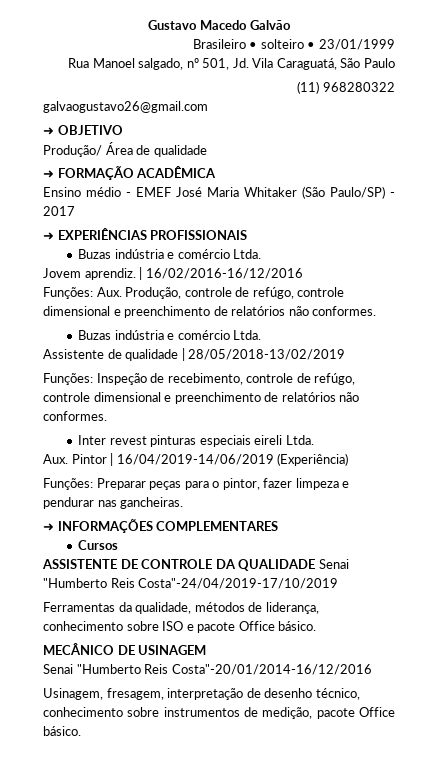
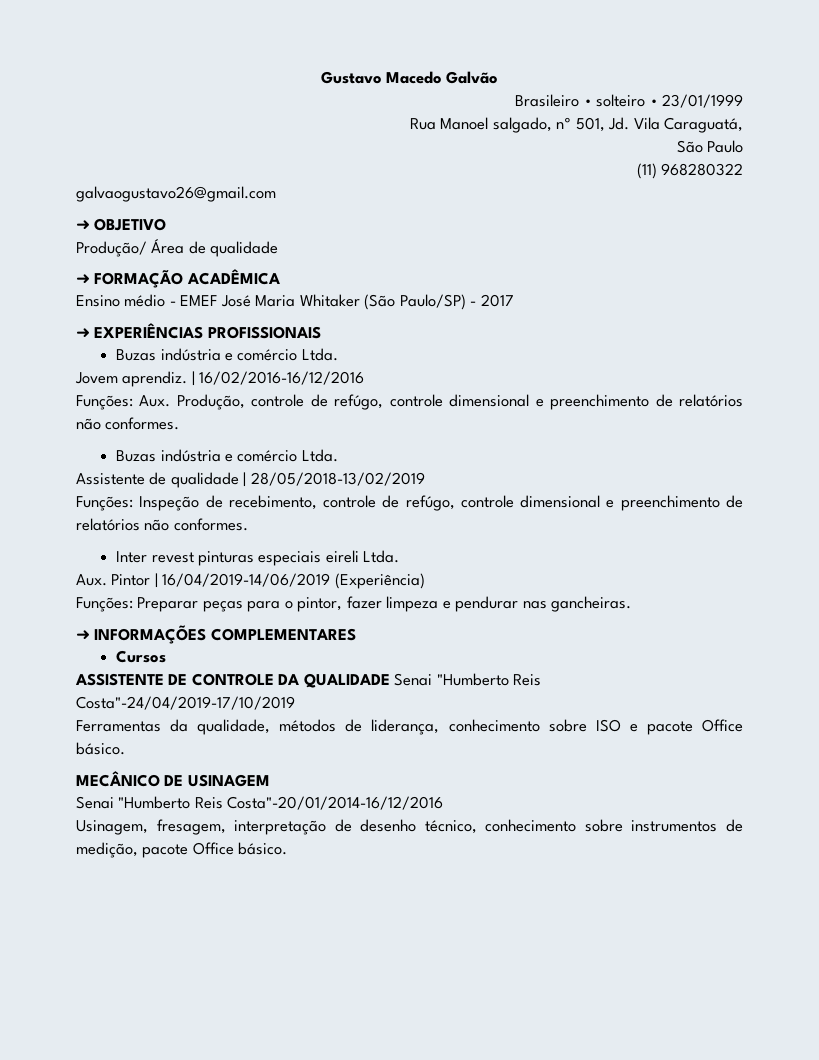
(337, 64) none -> (744, 125) //

